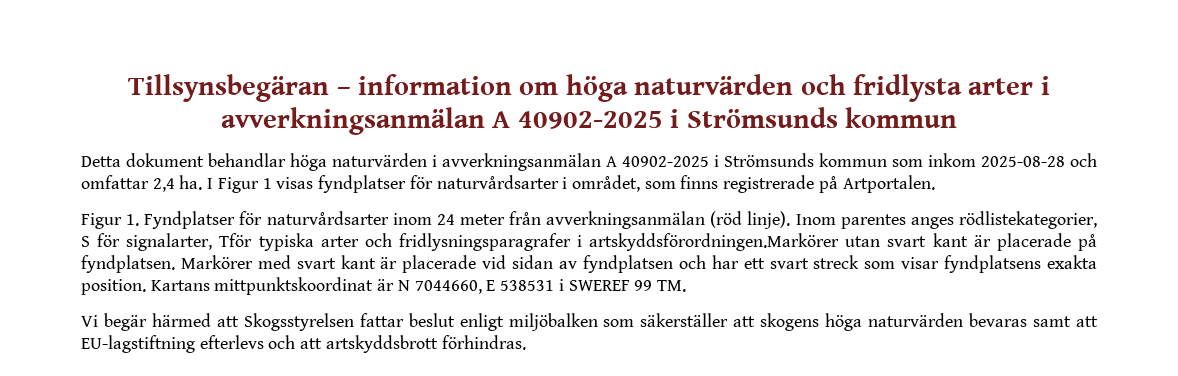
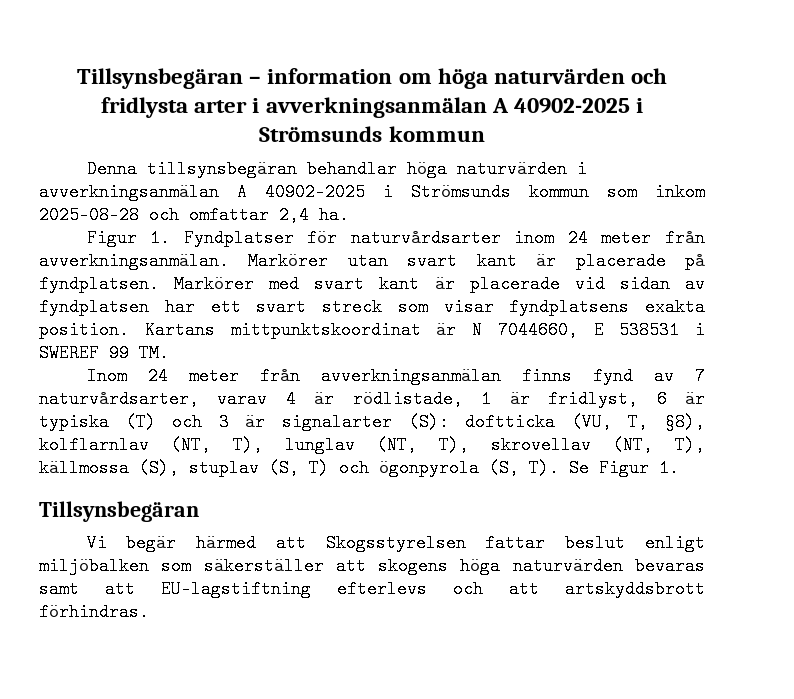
[81,153,204,167] Detta dokument -> [86,160,297,178] Denna tillsynsbegäran
[207,175,935,193] I Figur 1 visas fyndplatser för naturvårdsarter i området, som finns registrerade på Artportalen. -> (349, 215) none
[546,211,1097,229] [81,233,840,251] avverkningsanmälan (röd linje). Inom parentes anges rödlistekategorier, S för signalarter, Tför typiska arter och fridlysningsparagrafer i artskyddsförordningen.Markörer -> [39,252,329,270] avverkningsanmälan. Markörer
[678,255,706,269] och -> (149, 307) none
(686, 286) none -> [86,367,705,385] [39,390,706,408] [39,413,706,431] [39,436,705,454] [39,459,679,477] [39,501,199,522] // Inom 24 meter från avverkningsanmälan finns fynd av 7 naturvårdsarter, varav 4 är rödlistade, 1 är fridlyst, 6 är typiska (T) och 3 är signalarter (S): doftticka (VU, T, §8), kolflarnlav (NT, T), lunglav (NT, T), skrovellav (NT, T), källmossa (S), stuplav (S, T) och ögonpyrola (S, T). Se Figur 1. // Tillsynsbegäran

